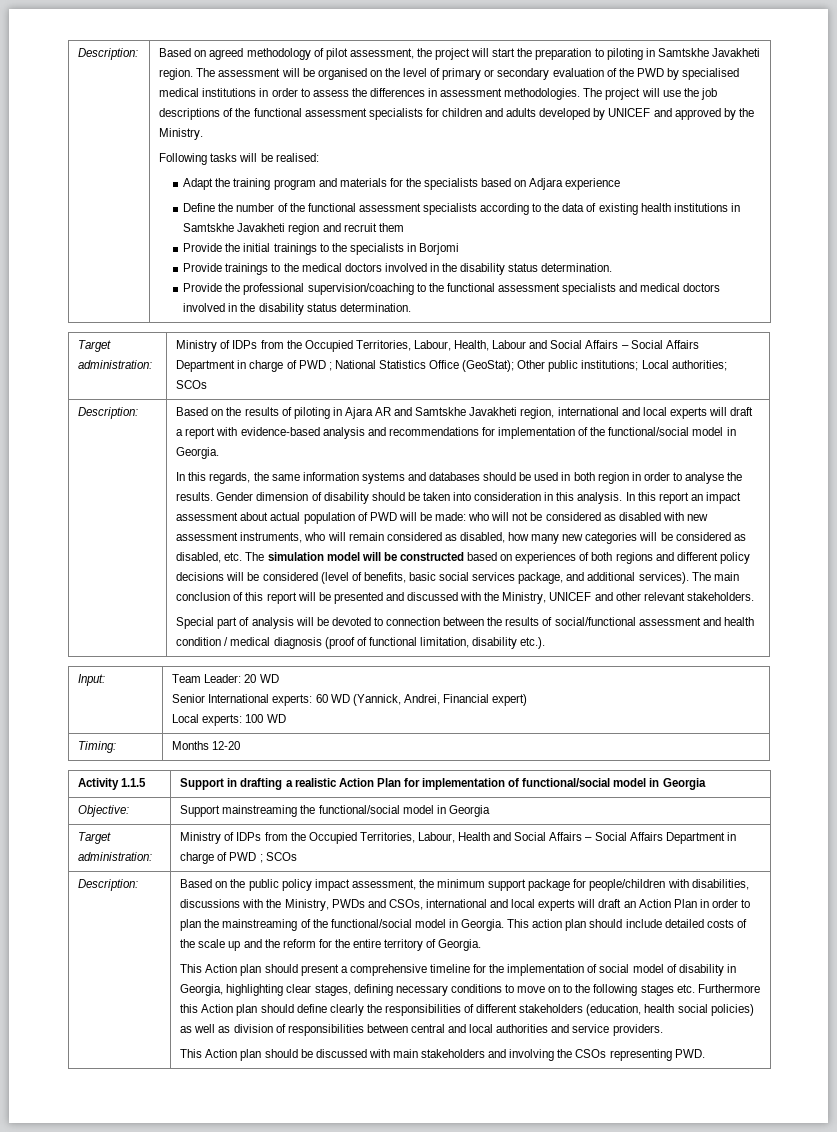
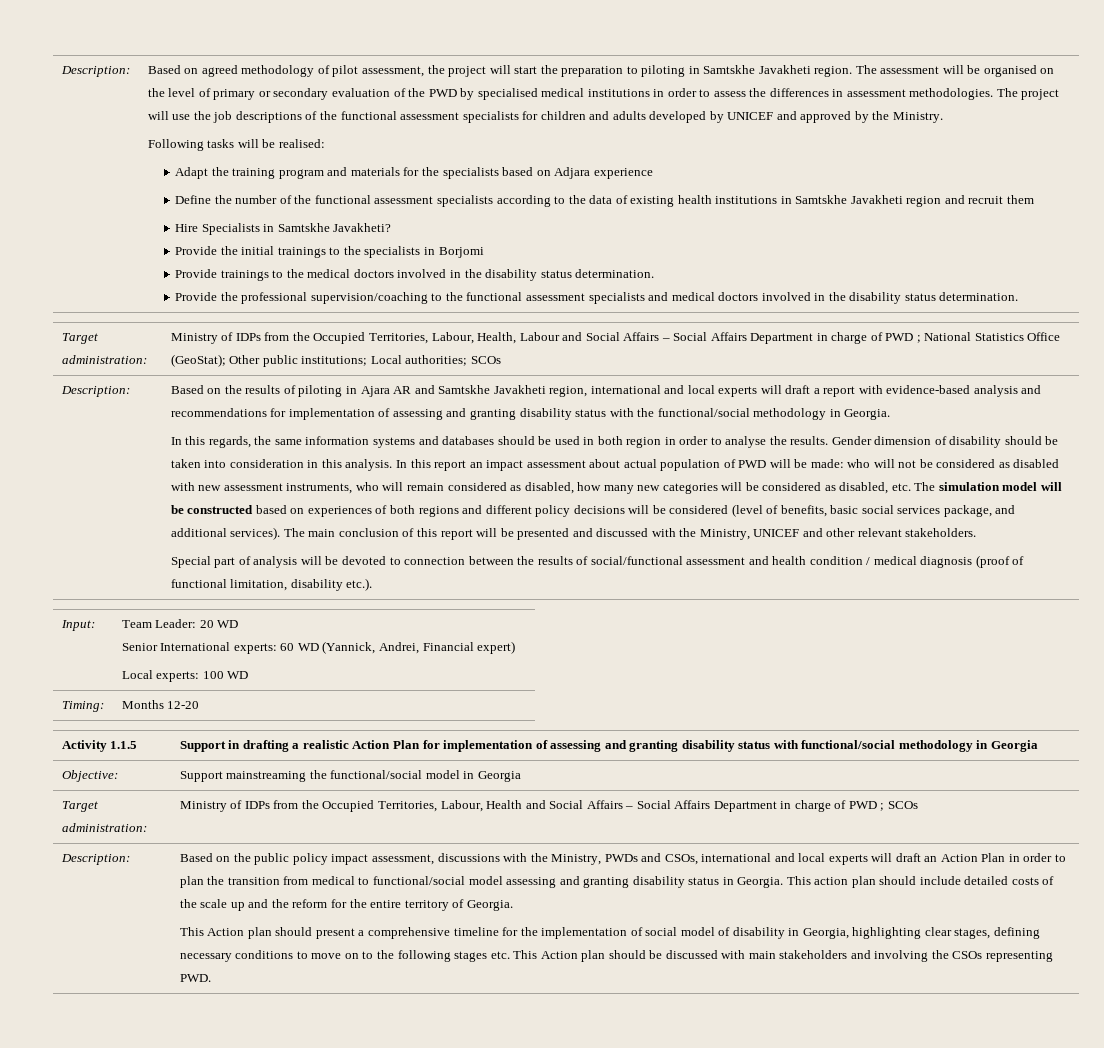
(404, 227) none -> [175,223,392,235] // Hire Specialists in Samtskhe Javakheti?
[590,427,724,436] the functional/social model -> [392,408,827,420] assessing and granting disability status with the functional/social methodology
[522,778,647,787] functional/social model -> [550,740,973,752] assessing and granting disability status with functional/social methodology
[418,879,749,891] the minimum support package for people/children with disabilities, -> (434, 859) none
[222,919,446,931] mainstreaming of the functional/social model -> [227,876,720,888] transition from medical to functional/social model assessing and granting disability status
[697,984,760,993] [180,1004,754,1016] [180,1024,663,1036] Furthermore this Action plan should define clearly the responsibilities of different stakeholders (education, health social policies) as well as division of responsibilities between central and local authorities and service providers. // -> (510, 955) none

